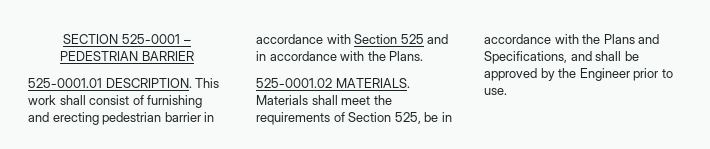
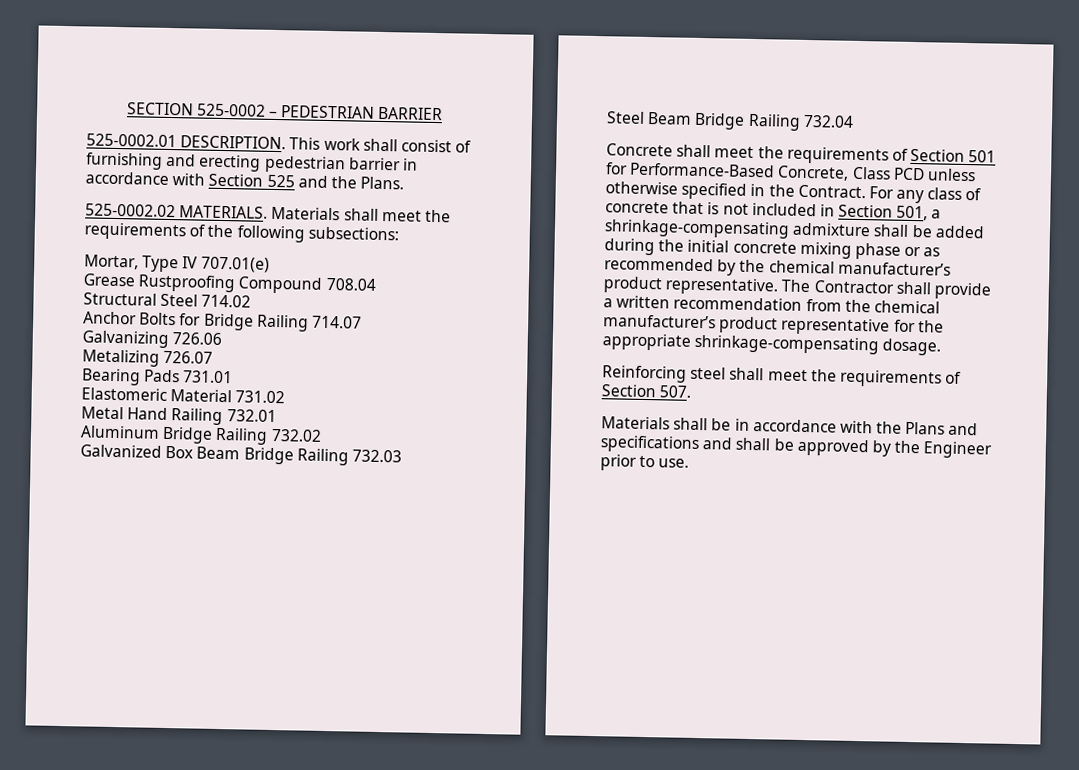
[122,34,180,44] 525-0001 -> [196,103,266,117] 525-0002
[28,78,102,88] 525-0001.01 -> [86,133,177,148] 525-0002.01
[256,51,365,61] in accordance with -> (328, 181) none
[256,78,332,88] 525-0001.02 -> [85,203,176,218] 525-0002.02
[348,112,421,124] Section 525, -> [207,224,399,243] [84,254,270,273] [83,273,376,294] [83,292,252,308] [83,311,362,332] [82,330,223,349] [82,349,214,367] [81,368,234,386] [81,387,286,404] [81,406,277,426] [80,425,322,445] [80,444,402,466] [606,111,854,131] [606,143,997,165] [605,162,976,182] [605,181,982,204] [605,201,942,221] [604,219,985,239] [604,238,941,260] [604,257,951,276] [603,276,991,300] [603,295,940,314] [603,314,944,336] [602,333,942,356] [602,365,962,388] [601,384,693,398] [601,416,709,431] the following subsections: // Mortar, Type IV 707.01(e) // Grease Rustproofing Compound 708.04 // Structural Steel 714.02 // Anchor Bolts for Bridge Railing 714.07 // Galvanizing 726.06 // Metalizing 726.07 // Bearing Pads 731.01 // Elastomeric Material 731.02 // Metal Hand Railing 732.01 // Aluminum Bridge Railing 732.02 // Galvanized Box Beam Bridge Railing 732.03 // Steel Beam Bridge Railing 732.04 // Concrete shall meet the requirements of Section 501 for Performance-Based Concrete, Class PCD unless otherwise specified in the Contract. For any class of concrete that is not included in Section 501, a shrinkage-compensating admixture shall be added during the initial concrete mixing phase or as recommended by the chemical manufacturer’s product representative. The Contractor shall provide a written recommendation from the chemical manufacturer’s product representative for the appropriate shrinkage-compensating dosage. // Reinforcing steel shall meet the requirements of Section 507. // Materials shall
[484,51,567,64] Specifications, -> [600,435,700,454] specifications

